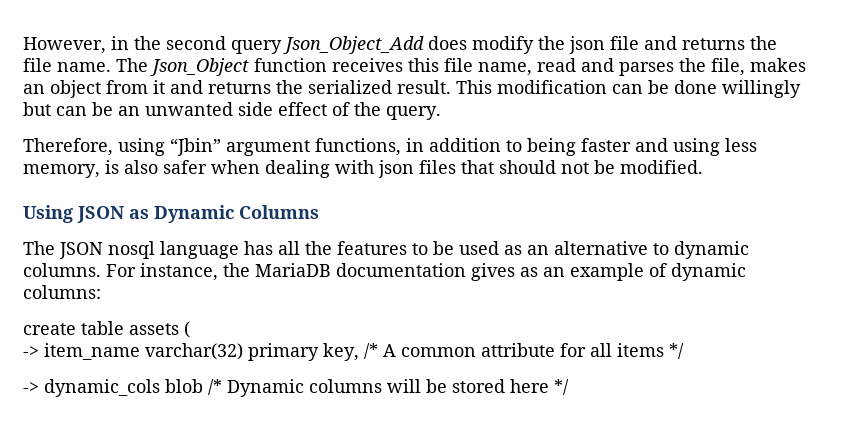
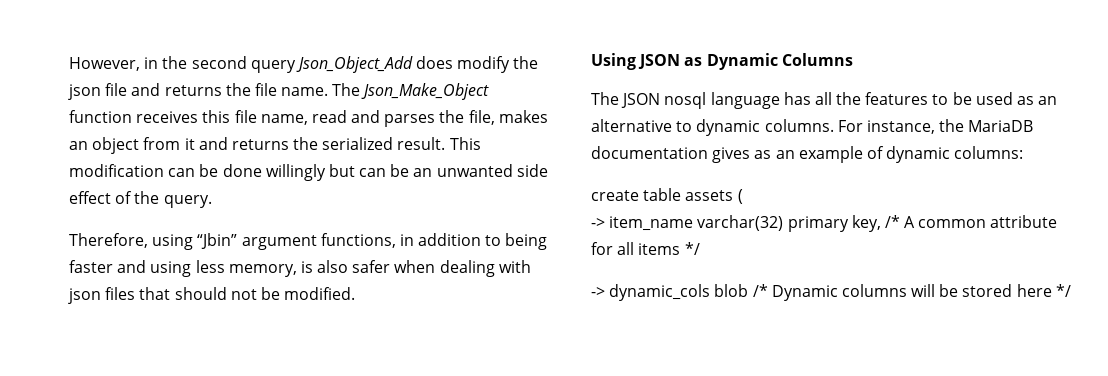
[150,58,249,76] Json_Object -> [361,83,490,100] Json_Make_Object

